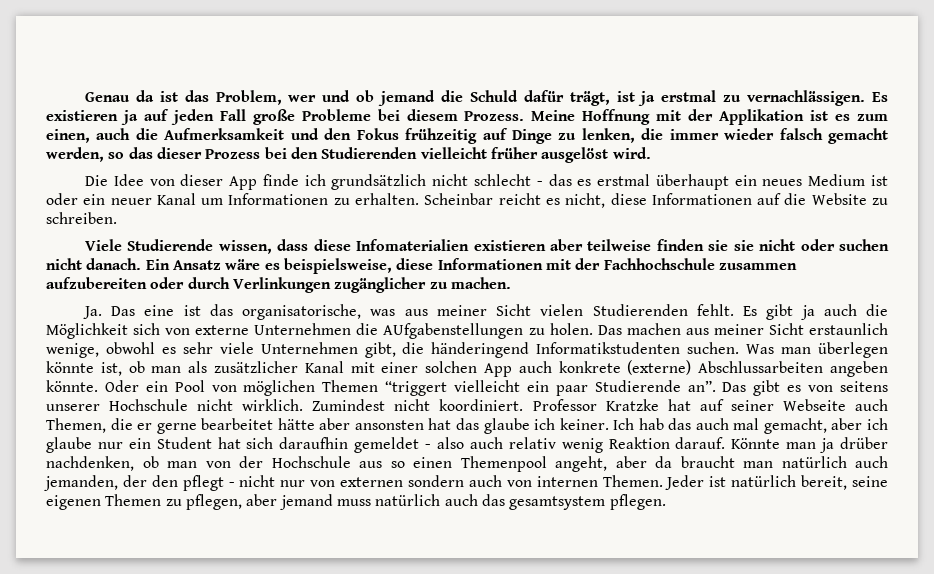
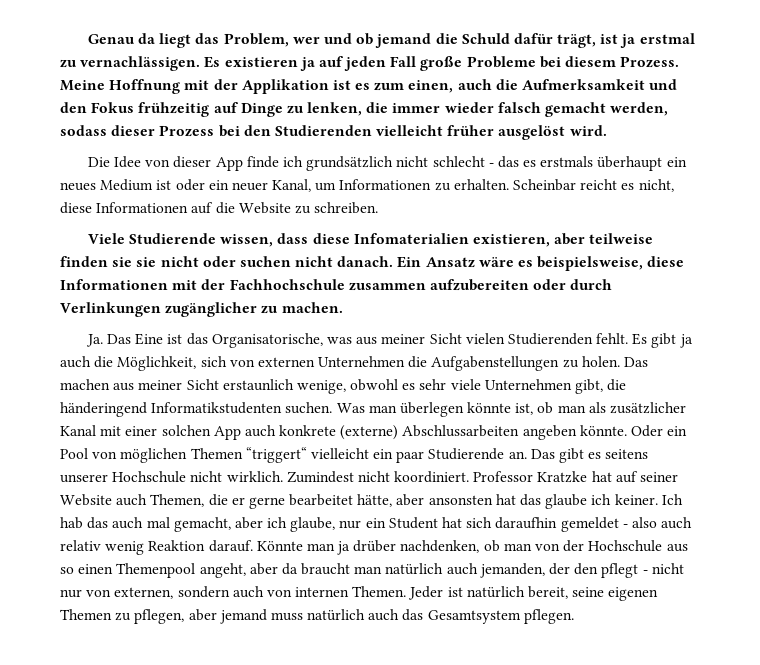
[159,91,178,102] ist -> [159,33,192,48] liegt
[108,147,153,159] so das -> [60,125,107,136] sodass
[597,174,651,186] erstmal -> [540,156,594,167] erstmals
[156,193,196,205] Kanal -> [272,179,312,192] Kanal,
[473,240,546,251] existieren -> [472,234,550,247] existieren,
[144,304,362,320] eine ist das organisatorische, -> [135,333,323,348] Eine ist das Organisatorische,
[46,323,128,339] Möglichkeit -> [117,356,197,371] Möglichkeit,
[195,325,250,335] externe -> [257,357,315,367] externen
[383,323,524,339] AUfgabenstellungen -> [431,356,560,371] Aufgabenstellungen
[385,381,448,396] “triggert -> [245,447,307,463] “triggert“
[687,380,716,392] an”. -> [508,451,527,459] an.
[808,385,834,392] von -> (602, 455) none
[782,399,846,411] Webseite -> [60,494,112,506] Website
[277,418,315,430] hätte -> [357,494,393,507] hätte,
[46,437,92,453] glaube -> [290,517,336,532] glaube,
[340,477,404,487] externen -> [114,587,174,599] externen,
[509,496,606,510] gesamtsystem -> [427,610,521,624] Gesamtsystem

